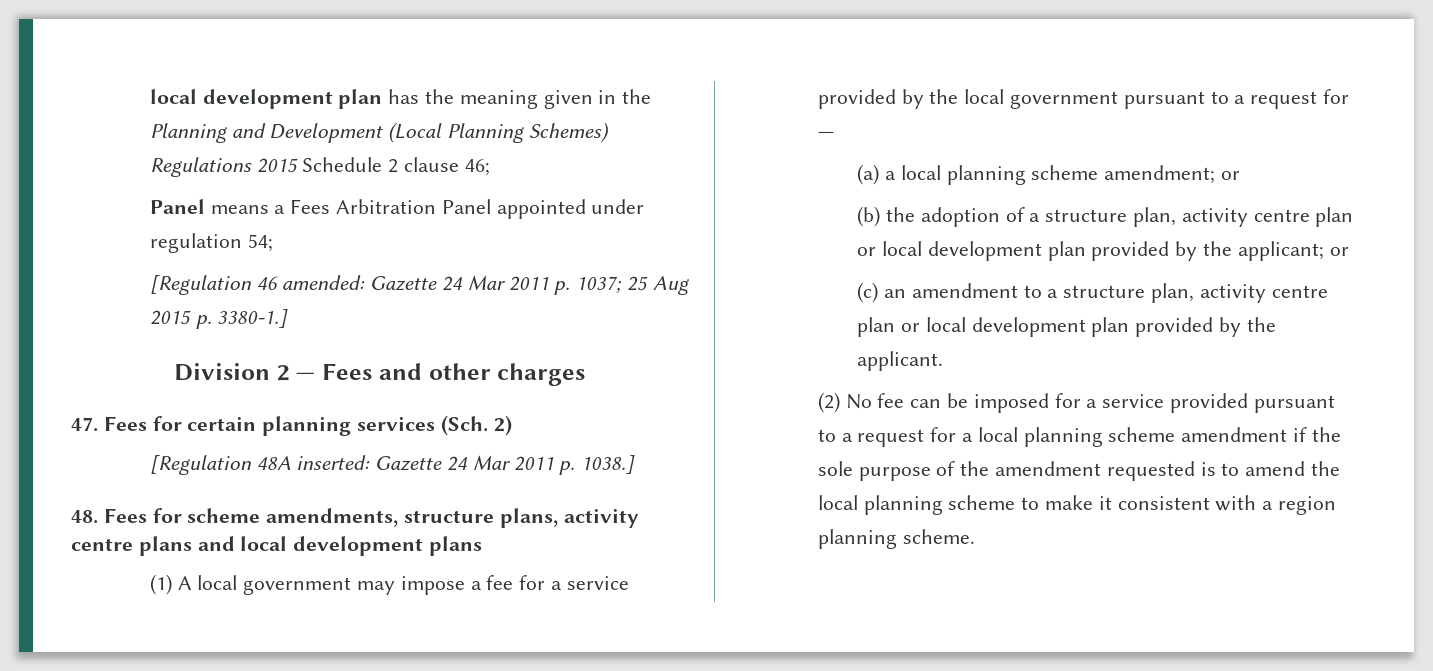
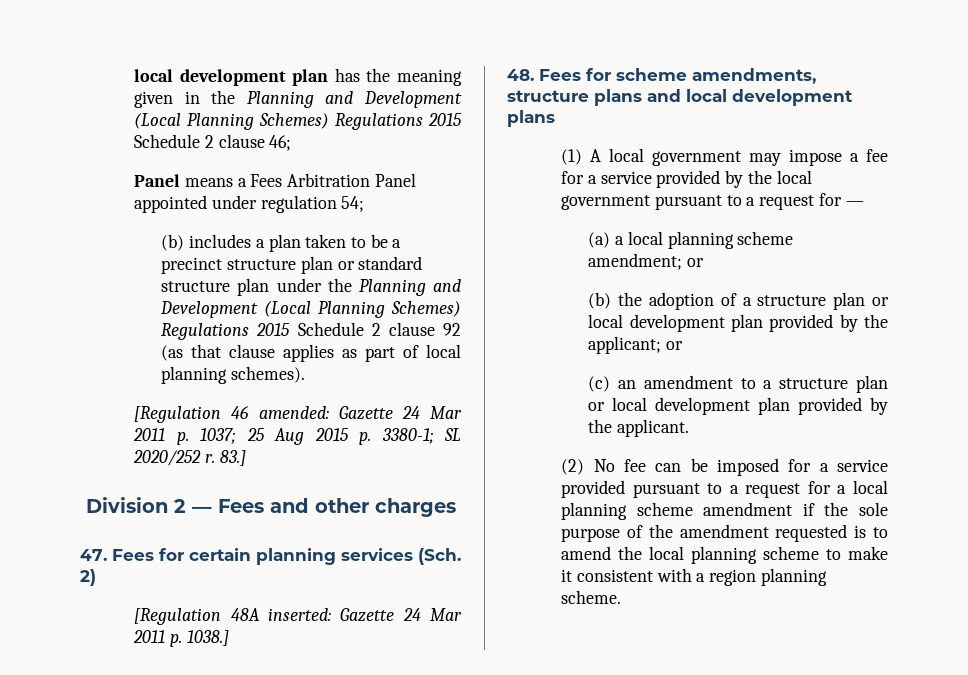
(273, 243) none -> [161,234,402,252] [161,256,423,274] [161,278,461,296] [160,301,461,318] [161,322,462,340] [161,344,462,362] [161,366,306,384] // (b) includes a plan taken to be a precinct structure plan or standard structure plan under the Planning and Development (Local Planning Schemes) Regulations 2015 Schedule 2 clause 92 (as that clause applies as part of local planning schemes).
[217,309,289,328] 3380-1.] -> [381,428,461,444] [133,450,246,466] 3380-1; SL 2020/252 r. 83.]
[499,508,639,528] [71,538,133,551] plans, activity centre -> (589, 96) none
[1133,207,1310,227] plan, activity centre -> (827, 300) none
[1151,283,1328,303] plan, activity centre -> (849, 383) none

